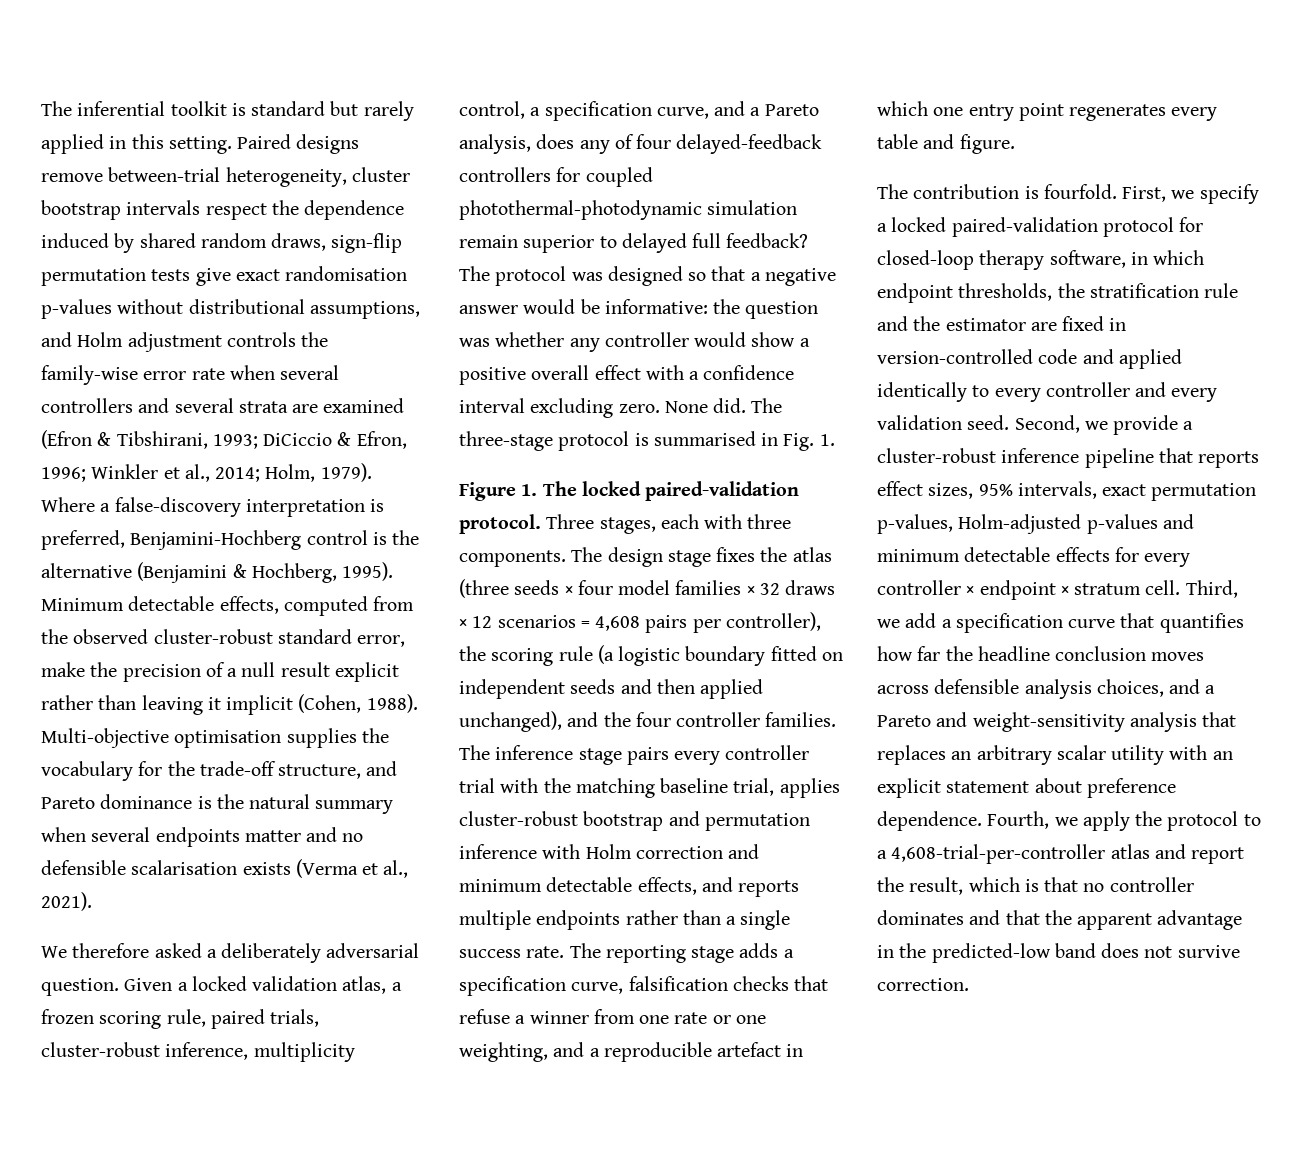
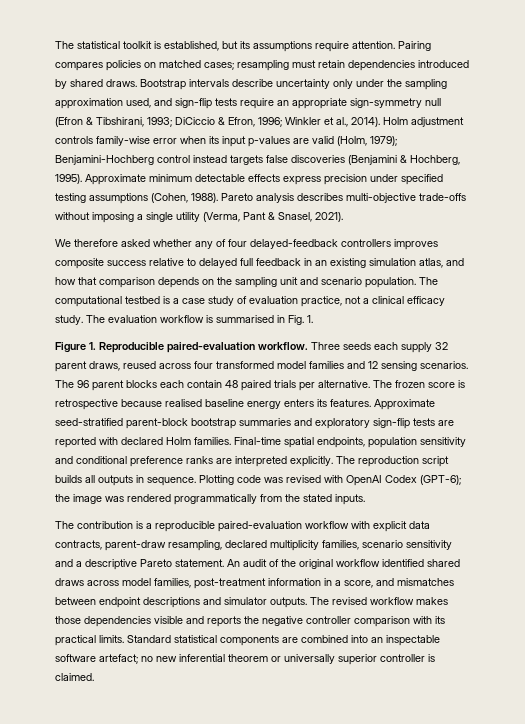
[41,101,166,116] The inferential -> [55,41,120,49] The statistical
[251,101,414,121] [41,134,360,154] [41,167,410,187] [41,200,405,220] [41,233,403,253] [41,266,408,286] [41,299,420,319] [41,332,329,352] [41,365,340,385] [41,398,405,413] standard but rarely applied in this setting. Paired designs remove between-trial heterogeneity, cluster bootstrap intervals respect the dependence induced by shared random draws, sign-flip permutation tests give exact randomisation p-values without distributional assumptions, and Holm adjustment controls the family-wise error rate when several controllers and several strata are examined -> [164,41,431,52] [55,60,469,71] [55,79,447,90] [55,98,441,109] established, but its assumptions require attention. Pairing compares policies on matched cases; resampling must retain dependencies introduced by shared draws. Bootstrap intervals describe uncertainty only under the sampling approximation used, and sign-flip tests require an appropriate sign-symmetry null
[215,463,372,482] [41,497,385,517] [41,530,420,550] [41,562,394,583] [41,596,415,616] [41,629,406,647] [41,662,399,682] [41,694,418,715] [41,728,389,748] [41,761,398,781] [41,794,394,814] [41,827,364,847] [41,859,409,878] [41,892,92,911] [41,943,420,963] [41,976,402,996] [41,1009,320,1029] [41,1042,355,1062] [459,101,819,121] [459,134,575,154] 2014; Holm, 1979). Where a false-discovery interpretation is preferred, Benjamini-Hochberg control is the alternative (Benjamini & Hochberg, 1995). Minimum detectable effects, computed from the observed cluster-robust standard error, make the precision of a null result explicit rather than leaving it implicit (Cohen, 1988). Multi-objective optimisation supplies the vocabulary for the trade-off structure, and Pareto dominance is the natural summary when several endpoints matter and no defensible scalarisation exists (Verma et al., 2021). // We therefore asked a deliberately adversarial question. Given a locked validation atlas, a frozen scoring rule, paired trials, cluster-robust inference, multiplicity control, a specification curve, and a Pareto analysis, does -> [351,117,464,127] [55,136,397,147] [55,155,460,165] [55,174,443,185] [55,193,466,204] [55,212,343,223] [55,239,192,247] 2014). Holm adjustment controls family-wise error when its input p-values are valid (Holm, 1979); Benjamini-Hochberg control instead targets false discoveries (Benjamini & Hochberg, 1995). Approximate minimum detectable effects express precision under specified testing assumptions (Cohen, 1988). Pareto analysis describes multi-objective trade-offs without imposing a single utility (Verma, Pant & Snasel, 2021). // We therefore asked whether
[556,167,653,187] [459,200,798,220] [459,233,809,253] [459,266,836,286] [459,299,819,319] [459,332,810,352] [459,365,795,385] [459,398,783,418] [459,431,630,451] for coupled photothermal-photodynamic simulation remain superior to delayed full feedback? The protocol was designed so that a negative answer would be informative: the question was whether any controller would show a positive overall effect with a confidence interval excluding zero. None did. The three-stage protocol -> [394,239,438,250] [55,258,464,269] [55,277,438,288] [55,296,445,307] [55,315,204,325] improves composite success relative to delayed full feedback in an existing simulation atlas, and how that comparison depends on the sampling unit and scenario population. The computational testbed is a case study of evaluation practice, not a clinical efficacy study. The evaluation workflow
[542,481,800,501] [459,514,792,534] [459,547,832,567] [459,579,836,598] [459,612,821,633] [459,645,843,666] [459,679,764,699] [459,711,837,732] [459,745,810,765] [459,778,840,798] [459,811,810,831] [459,844,760,859] [459,877,800,897] [459,910,791,930] [459,943,794,963] [459,976,829,996] [459,1009,766,1024] [459,1042,804,1062] [877,101,1218,121] [877,134,1015,154] [877,184,1259,204] [877,217,1204,237] [877,250,1205,270] [877,283,1239,303] [877,316,1127,331] [877,349,1182,369] [877,382,1218,402] [877,415,1194,435] [877,448,1260,468] [877,481,1257,501] [877,514,1194,534] [877,547,1191,567] [877,580,1238,600] [877,613,1244,633] [877,646,1205,661] [877,679,1216,699] [877,712,1237,732] [877,745,1233,765] [877,778,1176,798] [877,811,1261,831] [877,844,1245,864] [877,877,1194,895] [877,910,1243,930] [877,943,1240,963] [877,978,969,991] The locked paired-validation protocol. Three stages, each with three components. The design stage fixes the atlas (three seeds × four model families × 32 draws × 12 scenarios = 4,608 pairs per controller), the scoring rule (a logistic boundary fitted on independent seeds and then applied unchanged), and the four controller families. The inference stage pairs every controller trial with the matching baseline trial, applies cluster-robust bootstrap and permutation inference with Holm correction and minimum detectable effects, and reports multiple endpoints rather than a single success rate. The reporting stage adds a specification curve, falsification checks that refuse a winner from one rate or one weighting, and a reproducible artefact in which one entry point regenerates every table and figure. // The contribution is fourfold. First, we specify a locked paired-validation protocol for closed-loop therapy software, in which endpoint thresholds, the stratification rule and the estimator are fixed in version-controlled code and applied identically to every controller and every validation seed. Second, we provide a cluster-robust inference pipeline that reports effect sizes, 95% intervals, exact permutation p-values, Holm-adjusted p-values and minimum detectable effects for every controller × endpoint × stratum cell. Third, we add a specification curve that quantifies how far the headline conclusion moves across defensible analysis choices, and a Pareto and weight-sensitivity analysis that replaces an arbitrary scalar utility with an explicit statement about preference dependence. Fourth, we apply the protocol to a 4,608-trial-per-controller atlas and report the result, which is that no controller dominates and that the apparent advantage in the predicted-low band does not survive correction. -> [99,342,448,353] [55,361,468,372] [55,380,465,391] [55,399,435,410] [55,418,454,429] [55,437,466,448] [55,456,449,467] [55,475,461,486] [55,494,365,505] [55,521,430,532] [55,540,452,551] [55,559,460,570] [55,578,454,589] [55,597,448,608] [55,616,445,627] [55,635,440,646] [55,654,435,665] [55,673,94,681] Reproducible paired-evaluation workflow. Three seeds each supply 32 parent draws, reused across four transformed model families and 12 sensing scenarios. The 96 parent blocks each contain 48 paired trials per alternative. The frozen score is retrospective because realised baseline energy enters its features. Approximate seed-stratified parent-block bootstrap summaries and exploratory sign-flip tests are reported with declared Holm families. Final-time spatial endpoints, population sensitivity and conditional preference ranks are interpreted explicitly. The reproduction script builds all outputs in sequence. Plotting code was revised with OpenAI Codex (GPT-6); the image was rendered programmatically from the stated inputs. // The contribution is a reproducible paired-evaluation workflow with explicit data contracts, parent-draw resampling, declared multiplicity families, scenario sensitivity and a descriptive Pareto statement. An audit of the original workflow identified shared draws across model families, post-treatment information in a score, and mismatches between endpoint descriptions and simulator outputs. The revised workflow makes those dependencies visible and reports the negative controller comparison with its practical limits. Standard statistical components are combined into an inspectable software artefact; no new inferential theorem or universally superior controller is claimed.

